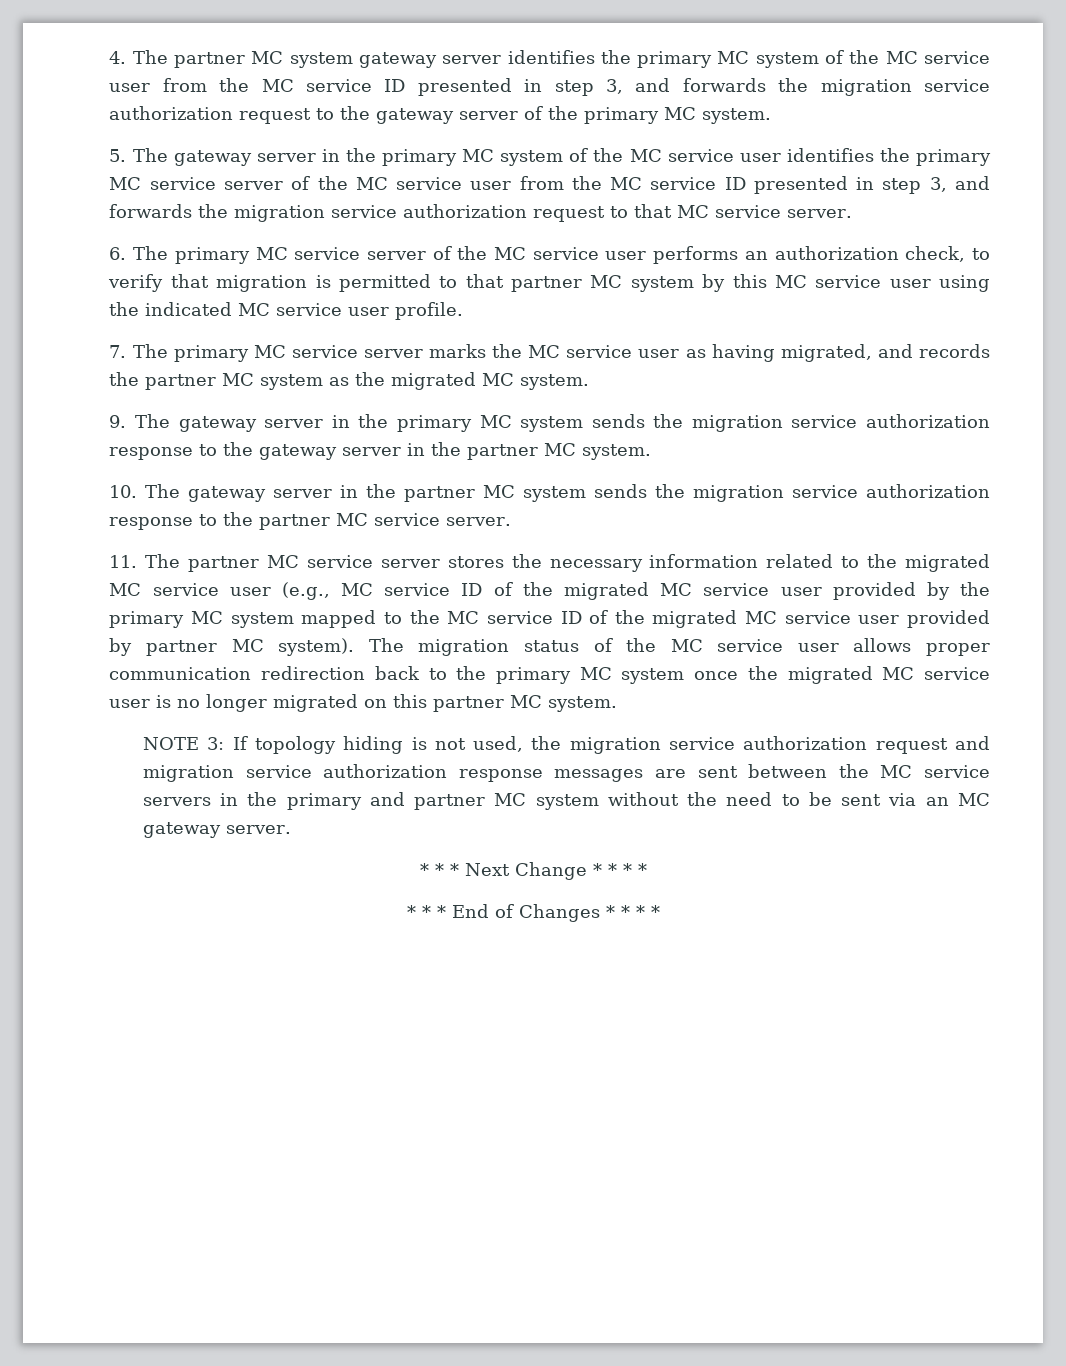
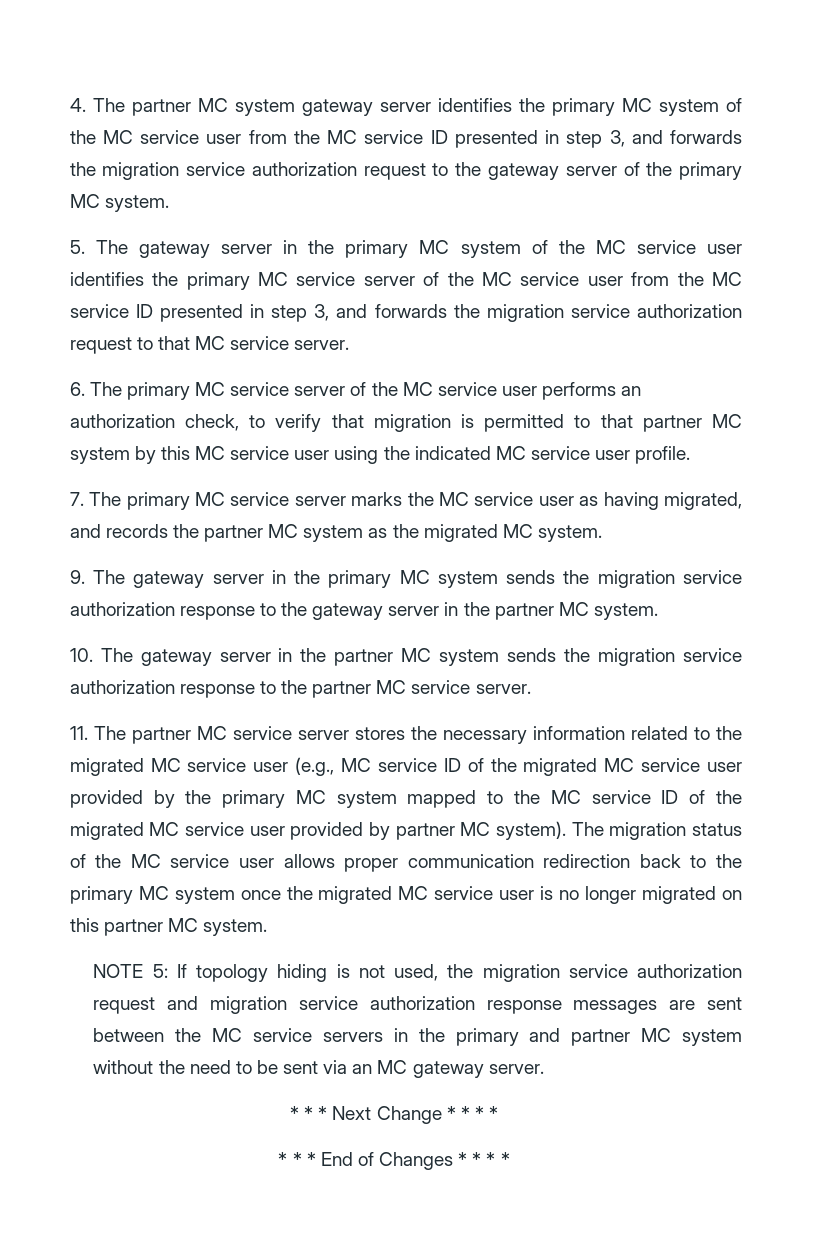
[207,737,225,750] 3: -> [152,964,168,978] 5:

